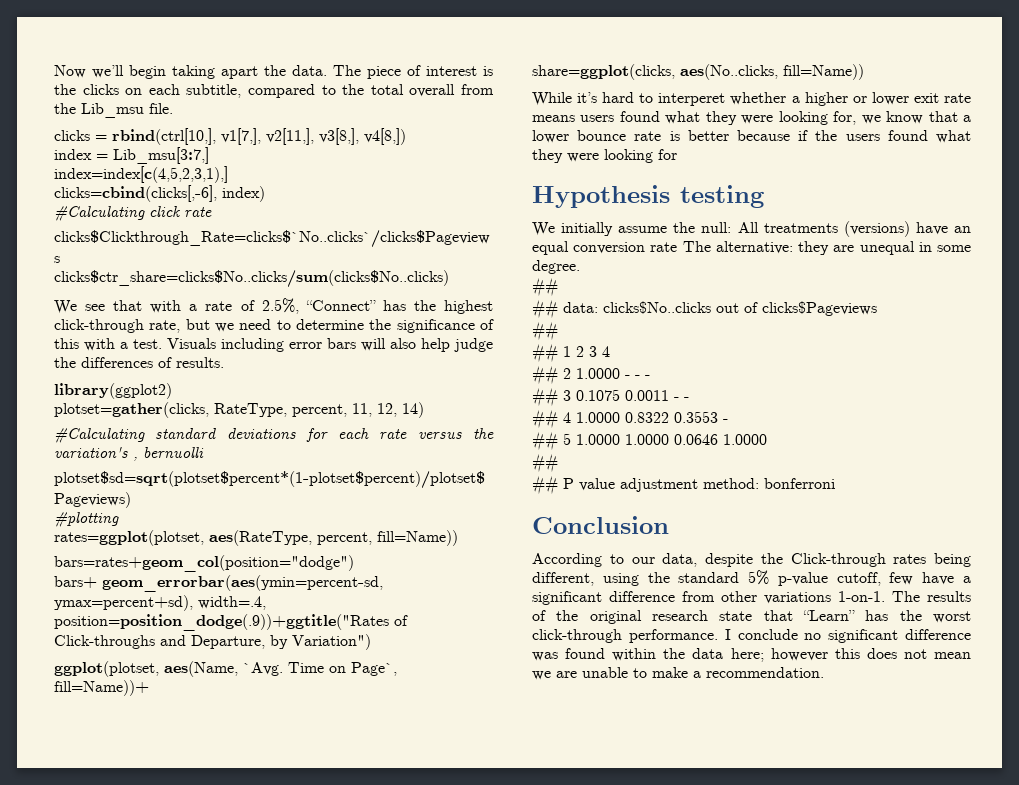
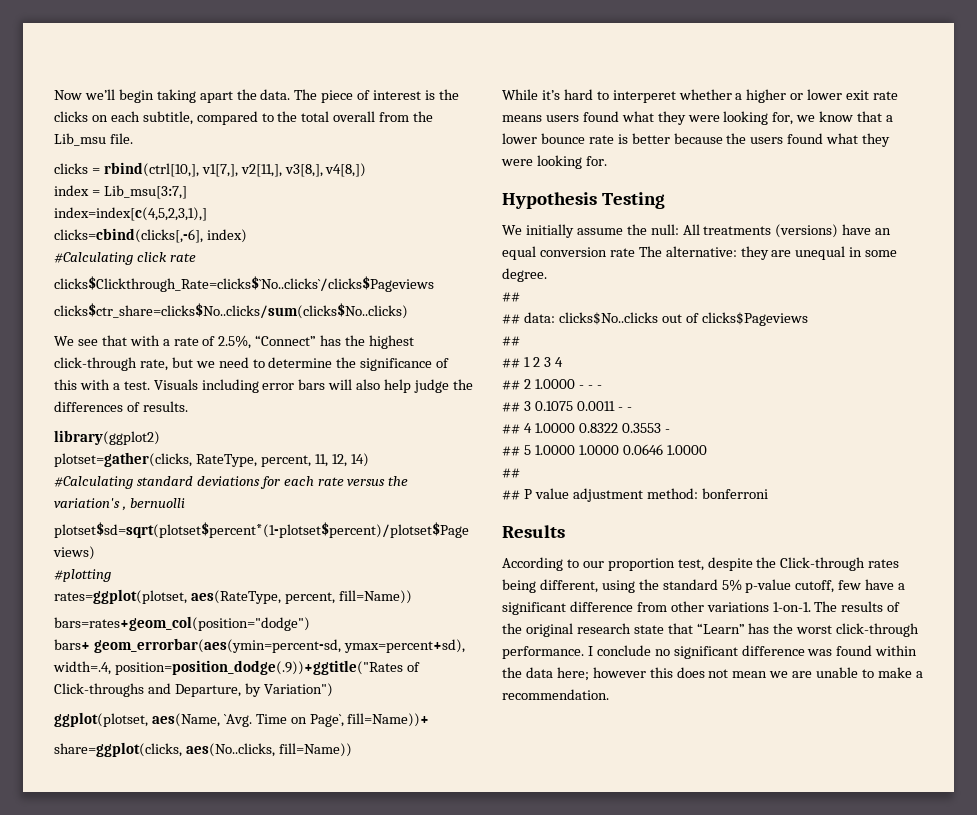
[798,130,809,141] if -> (723, 138) none
[658,149,677,160] for -> [585,156,607,166] for.
[680,185,764,208] testing -> [601,192,665,209] Testing
[532,516,669,534] Conclusion -> [502,525,565,538] Results
[662,553,698,567] data, -> [607,558,704,571] proportion test,

